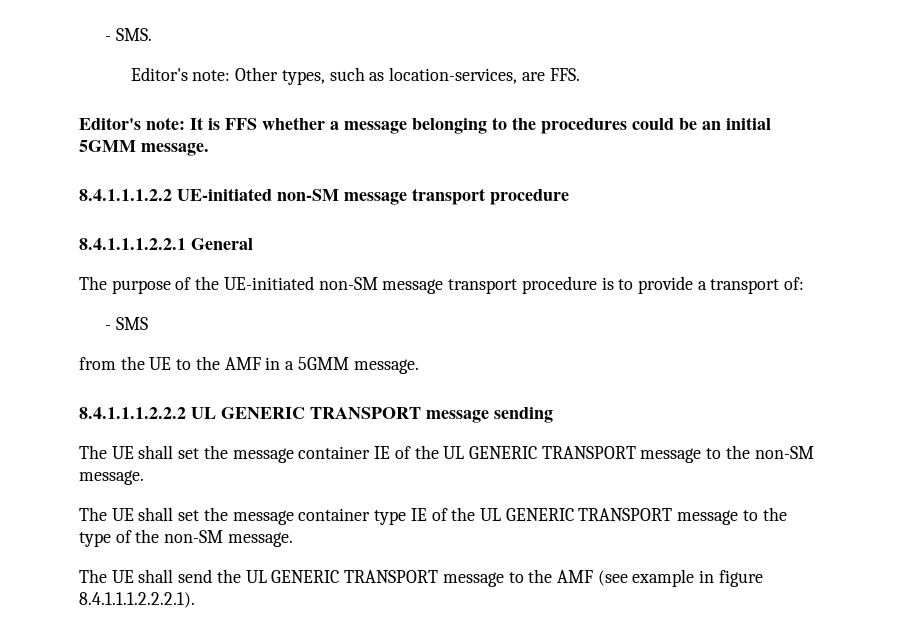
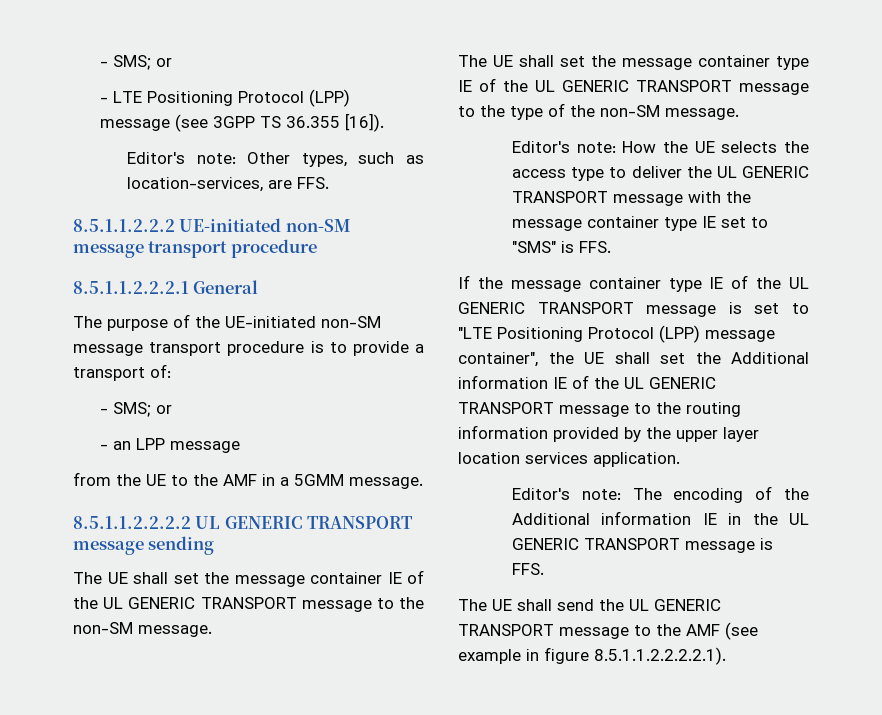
[104,28,152,41] - SMS. -> [99,55,172,70] [99,89,350,107] [99,113,384,132] - SMS; or // - LTE Positioning Protocol (LPP) message (see 3GPP TS 36.355 [16]).
[79,117,771,134] [79,140,209,156] [79,189,172,201] Editor's note: It is FFS whether a message belonging to the procedures could be an initial 5GMM message. // 8.4.1.1.1.2.2 -> [73,219,175,232] 8.5.1.1.2.2.2
[79,238,186,250] 8.4.1.1.1.2.2.1 -> [73,281,189,294] 8.5.1.1.2.2.2.1
[115,317,148,330] SMS -> [112,402,172,417] [99,438,240,453] SMS; or // - an LPP message
[79,407,186,419] 8.4.1.1.1.2.2.2 -> [73,516,191,529] 8.5.1.1.2.2.2.2
(293, 539) none -> [511,141,809,153] [511,166,809,181] [511,191,751,206] [511,216,768,231] [511,241,611,253] [458,275,809,292] [458,302,809,317] [458,325,775,343] [458,352,809,367] [458,375,716,389] [458,402,741,417] [458,425,759,442] [458,452,680,467] [511,486,809,503] [511,511,809,525] [511,538,773,553] [511,563,544,575] // Editor's note: How the UE selects the access type to deliver the UL GENERIC TRANSPORT message with the message container type IE set to "SMS" is FFS. // If the message container type IE of the UL GENERIC TRANSPORT message is set to "LTE Positioning Protocol (LPP) message container", the UE shall set the Additional information IE of the UL GENERIC TRANSPORT message to the routing information provided by the upper layer location services application. // Editor's note: The encoding of the Additional information IE in the UL GENERIC TRANSPORT message is FFS.
[79,592,195,608] 8.4.1.1.1.2.2.2.1). -> [594,647,726,665] 8.5.1.1.2.2.2.2.1).

